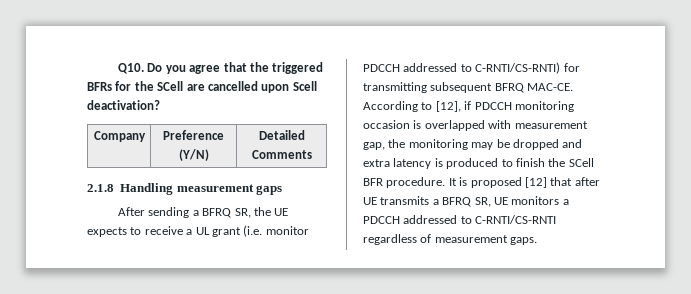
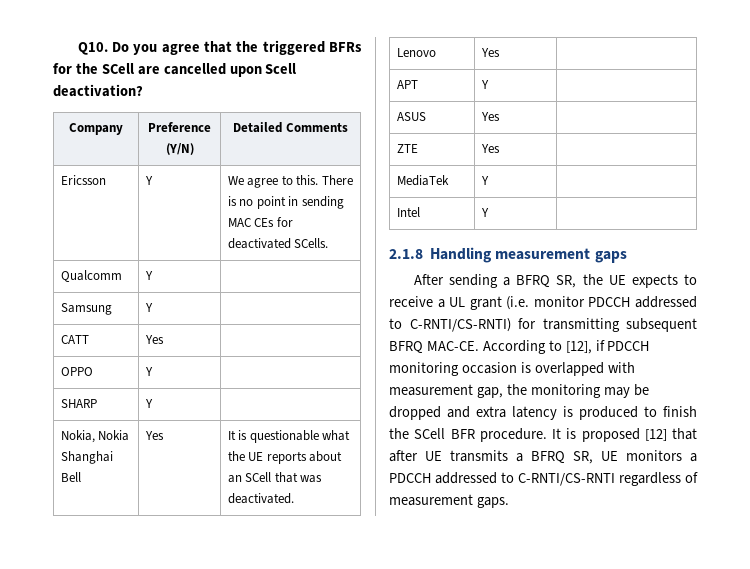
(312, 154) none -> [60,175,106,185] [144,176,153,185] [227,175,353,188] [227,196,344,209] [227,217,293,227] [227,238,329,249] [60,270,122,282] [144,271,153,280] [60,303,112,315] [144,303,153,312] [60,335,89,344] [144,335,164,344] [60,367,93,376] [144,367,153,376] [60,399,97,408] [144,399,153,408] [60,430,130,443] [60,451,113,464] [60,472,81,482] [144,431,164,440] [227,430,351,443] [227,451,343,464] [227,472,323,483] [227,493,294,504] [396,48,436,57] [480,48,500,57] [396,80,418,89] [480,80,489,89] [396,112,426,121] [480,112,500,121] [396,144,418,153] [480,144,500,153] [396,175,449,186] [480,176,489,185] [396,207,420,217] [480,208,489,217] // Ericsson | Y | We agree to this. There is no point in sending MAC CEs for deactivated SCells. // Qualcomm | Y | // Samsung | Y | // CATT | Yes | // OPPO | Y | // SHARP | Y | // Nokia, Nokia Shanghai Bell | Yes | It is questionable what the UE reports about an SCell that was deactivated. // Lenovo | Yes | // APT | Y | // ASUS | Yes | // ZTE | Yes | // MediaTek | Y | // Intel | Y |

